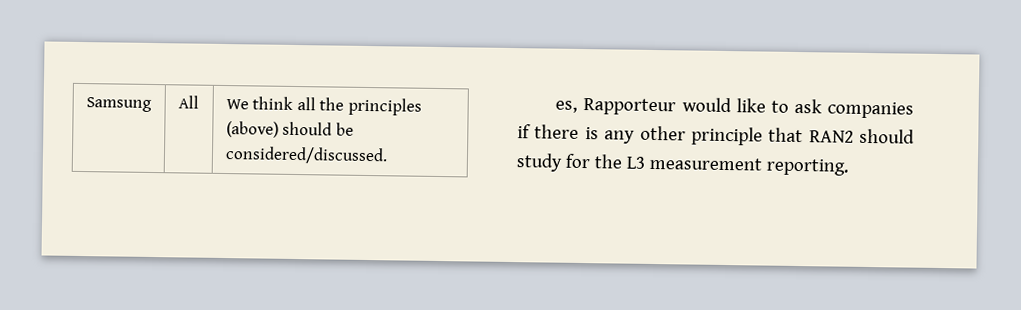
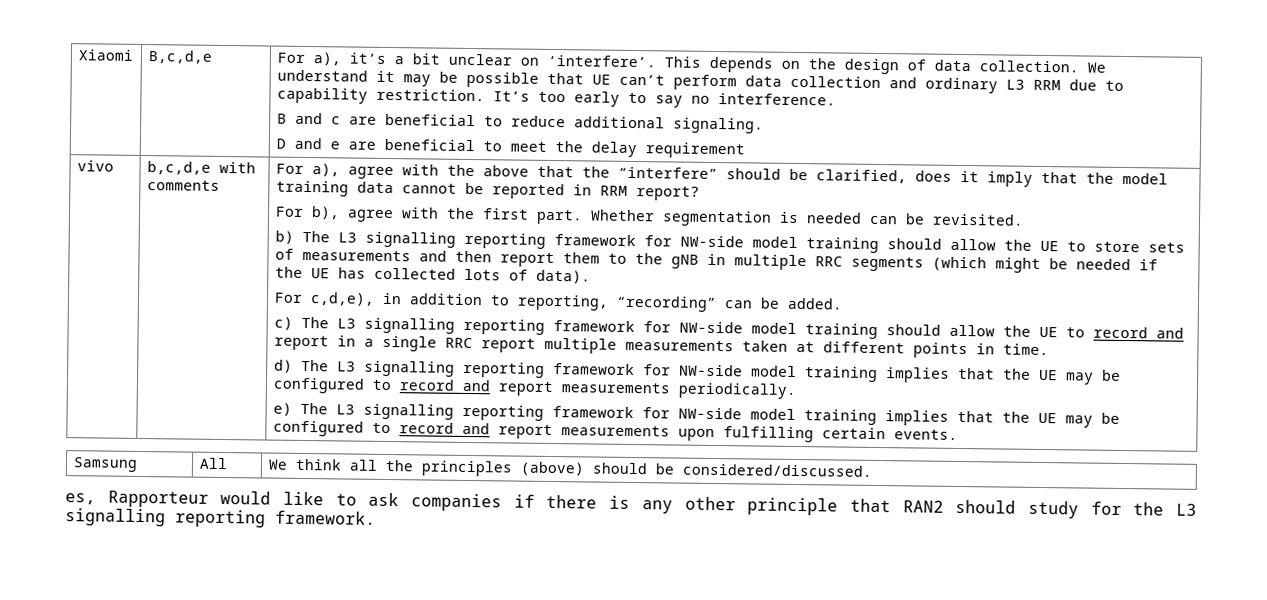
(85, 104) none -> [77,49,134,61] [147,50,213,64] [276,52,1106,75] [276,69,1124,94] [276,87,836,108] [276,112,764,134] [275,137,745,159] [76,160,114,172] [146,161,256,175] [146,180,220,191] [275,163,1168,187] [275,180,700,201] [274,206,1024,227] [274,230,1185,253] [274,248,1158,273] [274,266,591,284] [273,292,843,313] [273,316,1184,339] [273,335,1049,359] [273,359,1121,385] [272,377,796,399] [272,402,1120,428] [272,420,958,443] Xiaomi | B,c,d,e | For a), it’s a bit unclear on ‘interfere’. This depends on the design of data collection. We understand it may be possible that UE can’t perform data collection and ordinary L3 RRM due to capability restriction. It’s too early to say no interference. // B and c are beneficial to reduce additional signaling. // D and e are beneficial to meet the delay requirement // vivo | b,c,d,e with comments | For a), agree with the above that the “interfere” should be clarified, does it imply that the model training data cannot be reported in RRM report? // For b), agree with the first part. Whether segmentation is needed can be revisited. // b) The L3 signalling reporting framework for NW-side model training should allow the UE to store sets of measurements and then report them to the gNB in multiple RRC segments (which might be needed if the UE has collected lots of data). // For c,d,e), in addition to reporting, “recording” can be added. // c) The L3 signalling reporting framework for NW-side model training should allow the UE to record and report in a single RRC report multiple measurements taken at different points in time. // d) The L3 signalling reporting framework for NW-side model training implies that the UE may be configured to record and report measurements periodically. // e) The L3 signalling reporting framework for NW-side model training implies that the UE may be configured to record and report measurements upon fulfilling certain events. //
[648,156,849,176] measurement reporting. -> [65,508,376,528] signalling reporting framework.

